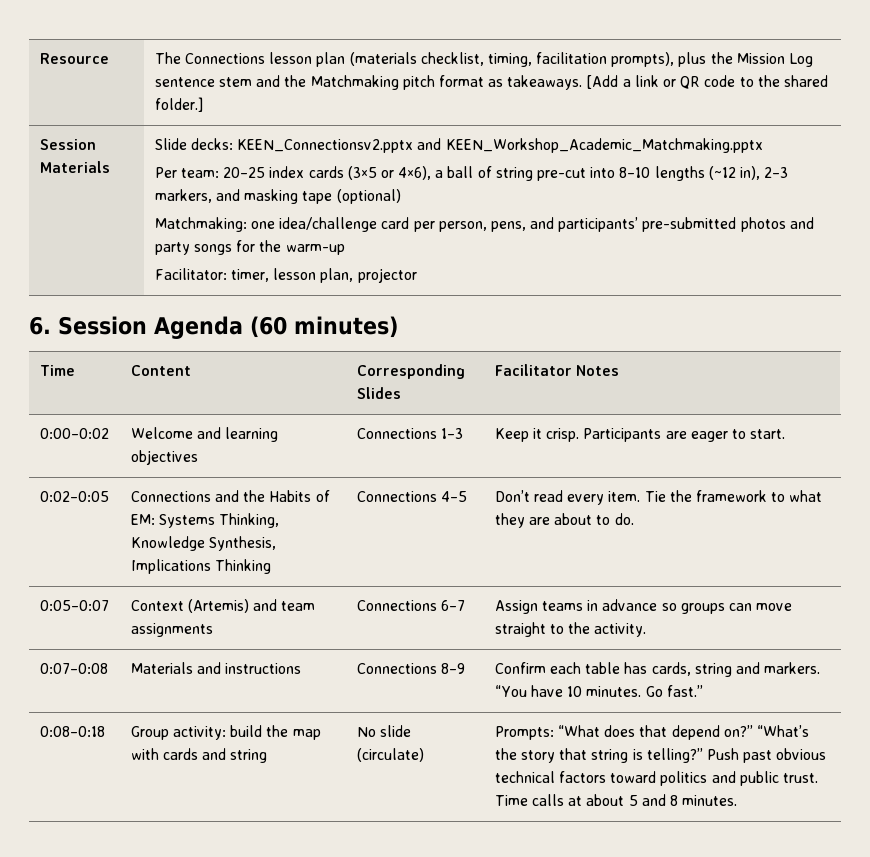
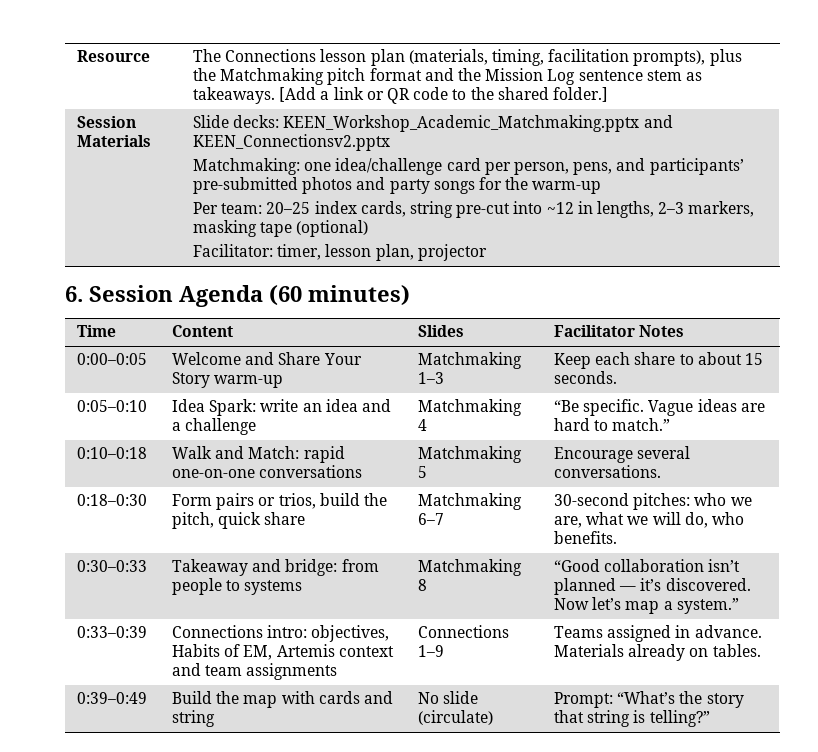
[349,52,484,66] (materials checklist, -> [408,49,488,65] (materials,
[736,53,814,67] [154,75,484,90] Mission Log sentence stem and the Matchmaking pitch format -> [220,68,682,85] Matchmaking pitch format and the Mission Log sentence stem
(233, 144) none -> [283,115,673,132] KEEN_Workshop_Academic_Matchmaking.pptx and
[417,138,763,153] [154,166,789,181] [154,189,401,204] and KEEN_Workshop_Academic_Matchmaking.pptx // Per team: 20–25 index cards (3×5 or 4×6), a ball of string pre-cut into 8–10 lengths (~12 in), 2–3 markers, and masking tape (optional) -> (391, 142) none
(345, 249) none -> [193,201,755,218] [193,220,369,237] // Per team: 20–25 index cards, string pre-cut into ~12 in lengths, 2–3 markers, masking tape (optional)
[356,364,465,379] Corresponding -> (234, 331) none
[39,428,109,439] 0:00–0:02 -> [77,353,148,365] 0:00–0:05
[225,427,279,442] [130,450,198,465] [356,428,463,439] [494,428,786,442] [39,491,109,502] [130,490,330,502] [130,513,280,528] [130,536,276,551] [130,559,271,574] [356,491,467,502] [494,490,823,505] [494,513,634,528] [39,600,109,611] [130,599,316,613] [130,623,213,637] [356,600,465,611] [494,599,793,614] [494,622,647,637] [39,663,108,674] [130,662,302,674] [356,663,465,674] [494,662,821,677] [494,685,703,697] [39,726,105,737] [130,725,263,740] learning objectives | Connections 1–3 | Keep it crisp. Participants are eager to start. // 0:02–0:05 | Connections and the Habits of EM: Systems Thinking, Knowledge Synthesis, Implications Thinking | Connections 4–5 | Don’t read every item. Tie the framework to what they are about to do. // 0:05–0:07 | Context (Artemis) and team assignments | Connections 6–7 | Assign teams in advance so groups can move straight to the activity. // 0:07–0:08 | Materials and instructions | Connections 8–9 | Confirm each table has cards, string and markers. “You have 10 minutes. Go fast.” // 0:08–0:18 | Group activity: build -> [278,352,362,365] [172,372,284,388] [418,352,523,369] [418,372,445,384] [554,352,764,369] [554,371,618,384] [77,400,148,412] [172,399,392,416] [172,418,257,435] [418,399,523,416] [418,419,428,431] [554,399,765,416] [554,418,671,431] [77,447,148,459] [172,446,345,463] [172,465,363,478] [418,446,523,463] [418,466,428,478] [554,446,691,463] [554,465,662,478] [77,494,148,506] [172,493,388,510] [172,512,306,529] [418,493,523,510] [418,513,445,525] [554,493,752,510] [554,512,745,528] [554,531,618,544] [77,560,148,572] [172,559,379,576] [172,578,303,595] [418,559,523,576] [418,579,428,591] [554,559,741,572] [554,578,751,595] [554,597,739,614] [77,626,148,638] [172,625,390,642] [172,644,394,660] [172,663,338,680] [418,625,510,638] [418,645,445,657] [554,625,762,642] [554,644,761,661] [77,692,148,704] [172,691,213,704] Share Your Story warm-up | Matchmaking 1–3 | Keep each share to about 15 seconds. // 0:05–0:10 | Idea Spark: write an idea and a challenge | Matchmaking 4 | “Be specific. Vague ideas are hard to match.” // 0:10–0:18 | Walk and Match: rapid one-on-one conversations | Matchmaking 5 | Encourage several conversations. // 0:18–0:30 | Form pairs or trios, build the pitch, quick share | Matchmaking 6–7 | 30-second pitches: who we are, what we will do, who benefits. // 0:30–0:33 | Takeaway and bridge: from people to systems | Matchmaking 8 | “Good collaboration isn’t planned — it’s discovered. Now let’s map a system.” // 0:33–0:39 | Connections intro: objectives, Habits of EM, Artemis context and team assignments | Connections 1–9 | Teams assigned in advance. Materials already on tables. // 0:39–0:49 | Build
[494,725,753,740] Prompts: “What does that depend on?” -> [554,692,614,708] Prompt:
[706,748,827,763] [494,771,818,786] [494,794,738,806] Push past obvious technical factors toward politics and public trust. Time calls at about 5 and 8 minutes. -> (710, 718) none

